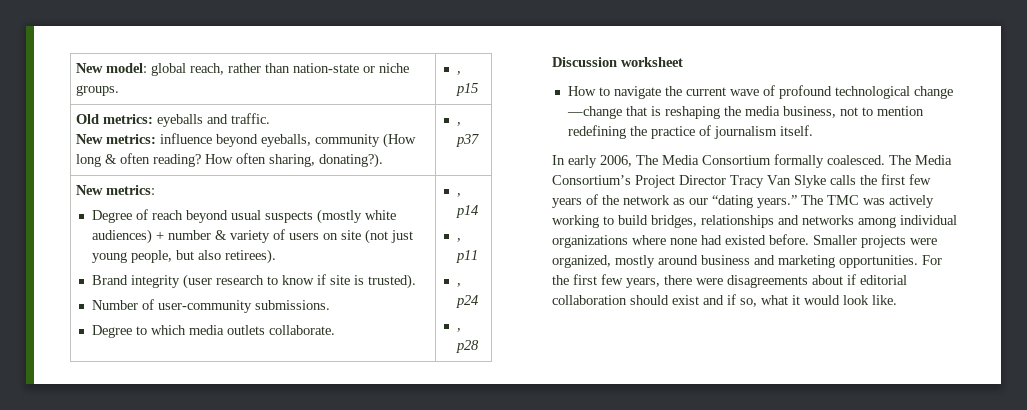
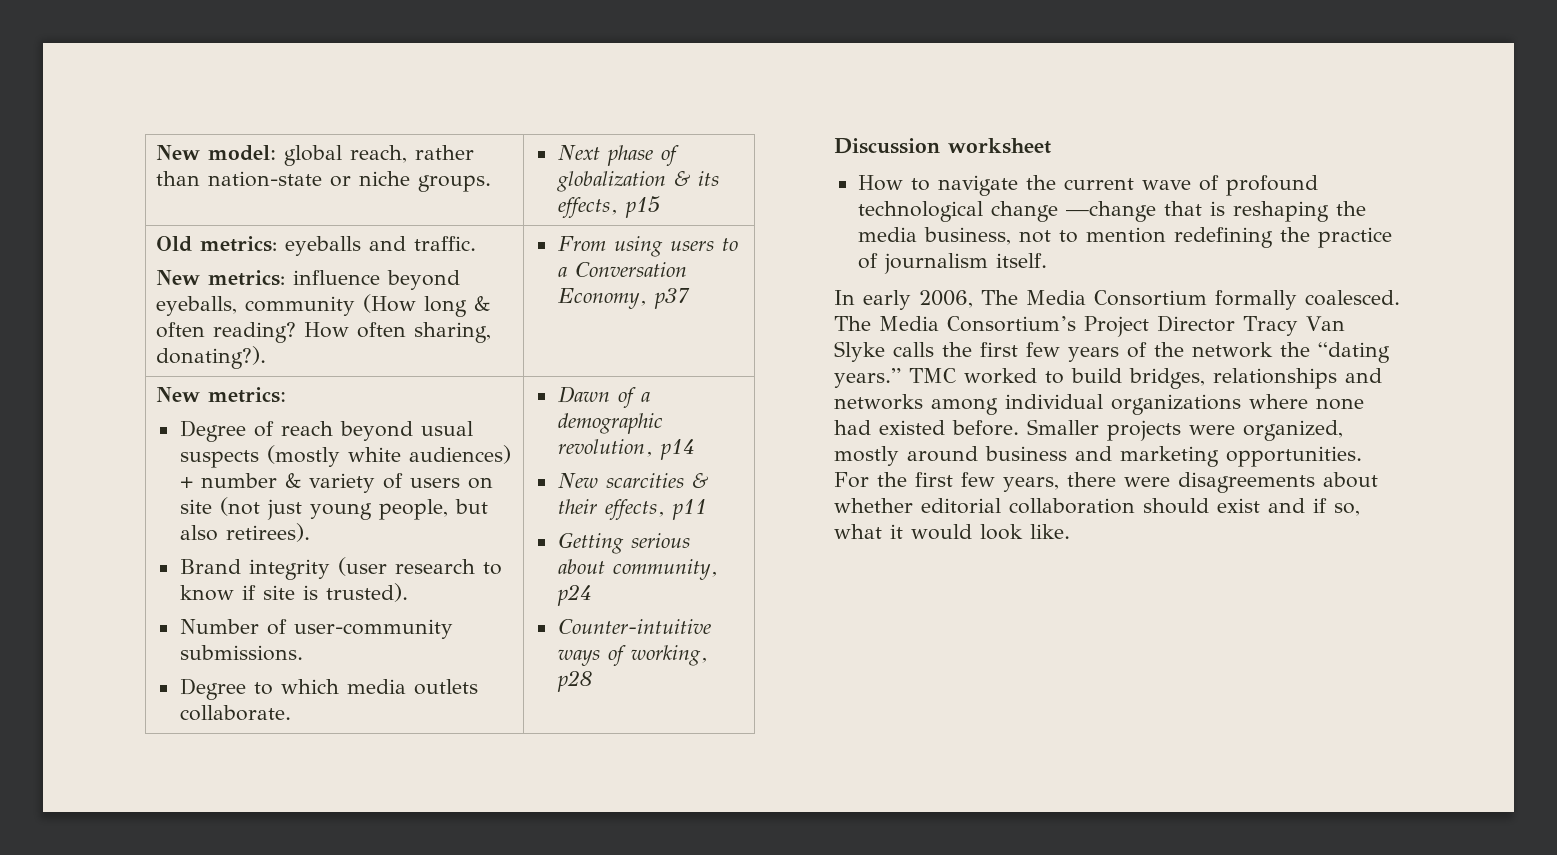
[457,71,462,75] , -> [557,145,679,166] [556,171,719,192] [557,197,618,218] Next phase of globalization & its effects,
[457,122,462,126] , -> [557,236,738,257] [557,262,687,277] [557,288,647,309] From using users to a Conversation Economy,
[457,193,462,197] [456,205,479,218] [457,238,462,242] [456,250,479,263] [457,283,462,287] [456,295,479,308] [457,328,462,332] , p14 // , p11 // , p24 // , -> [557,386,650,408] [557,413,663,434] [557,439,695,460] [557,473,708,488] [557,499,707,520] [557,532,690,554] [557,559,718,580] [556,584,592,606] [557,619,711,634] [557,645,708,666] Dawn of a demographic revolution, p14 // New scarcities & their effects, p11 // Getting serious about community, p24 // Counter-intuitive ways of working,
[672,195,934,208] [551,215,599,228] as our “dating years.” The TMC was actively working -> [1280,342,1391,363] [834,368,1038,388] the “dating years.” TMC worked
[846,274,856,285] if -> [834,498,914,513] whether

